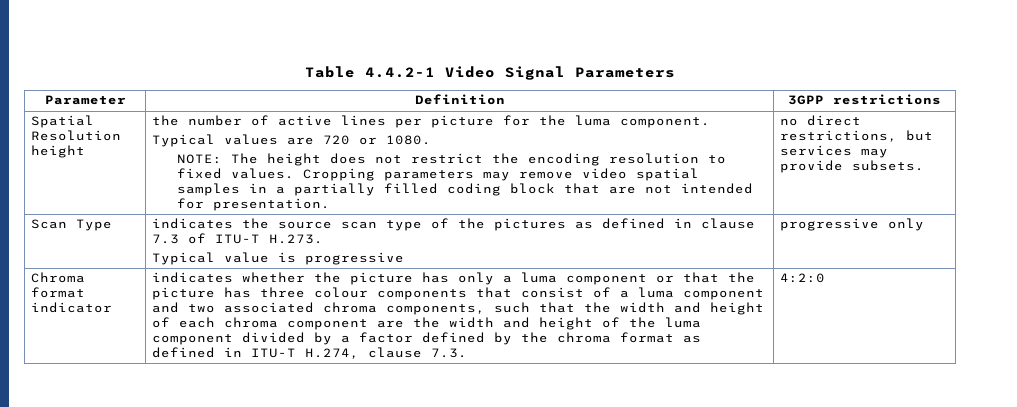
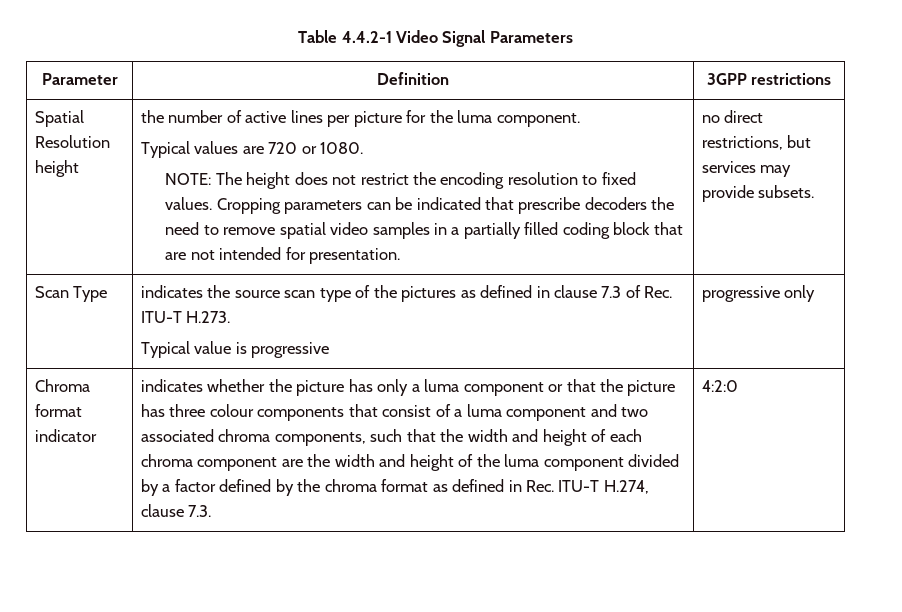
[482,168,699,181] may remove video spatial -> [366,197,675,214] [165,222,369,239] can be indicated that prescribe decoders the need to remove spatial video
(206, 238) none -> [644,286,673,298] Rec.
(242, 352) none -> [525,480,554,492] Rec.

